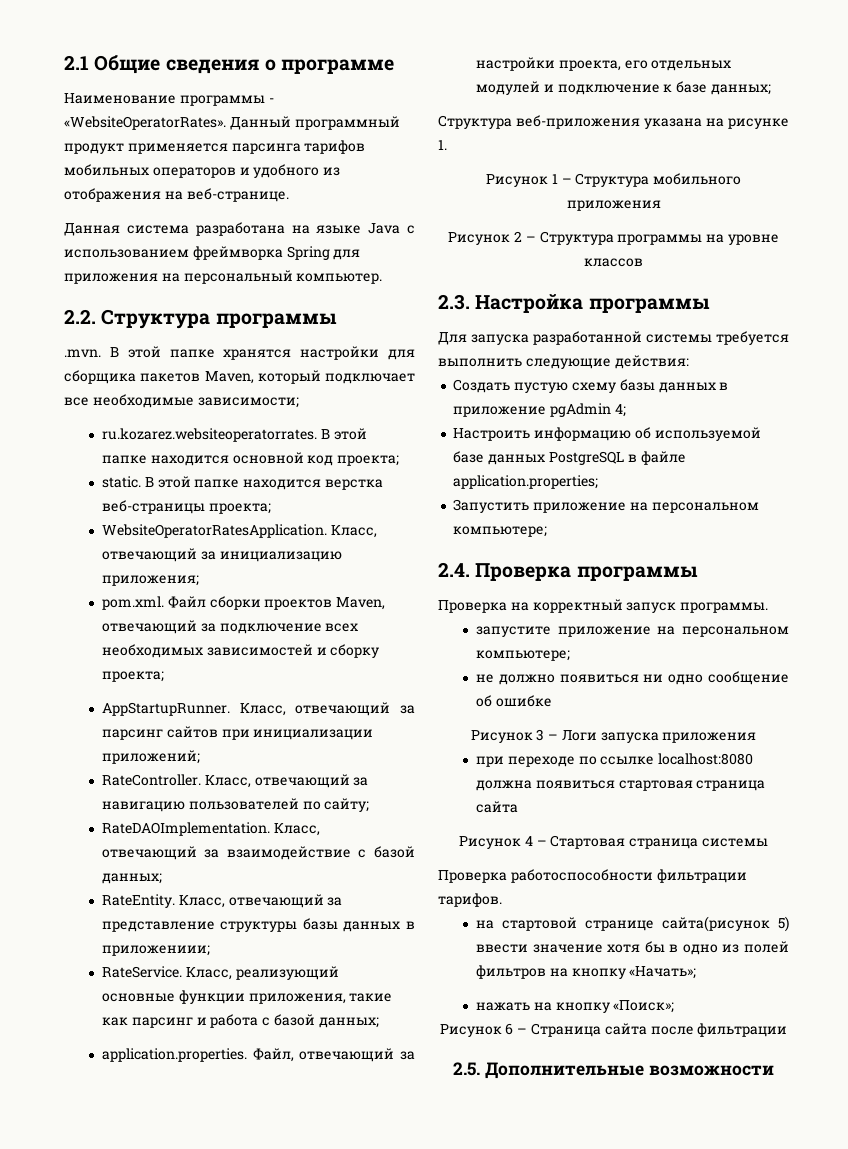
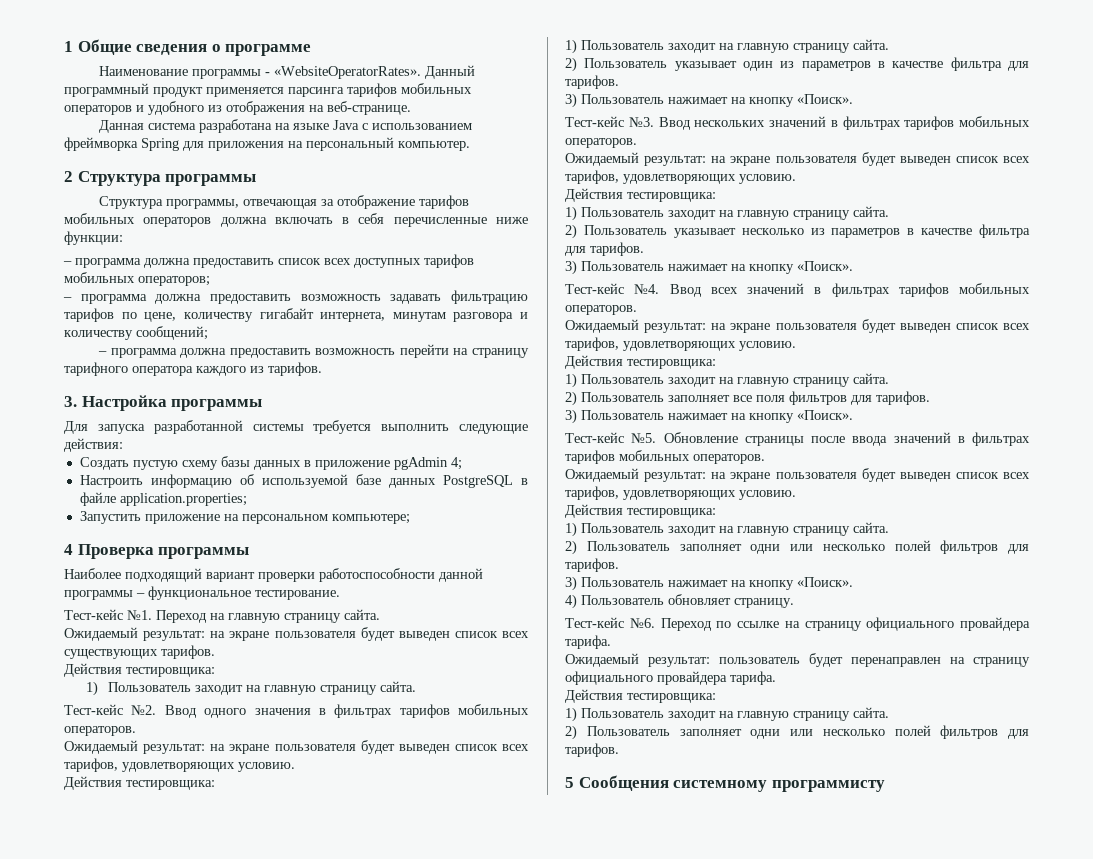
[64,55,89,70] 2.1 -> [64,41,73,52] 1
[64,309,96,324] 2.2. -> [64,171,73,182] 2
[64,346,415,360] [64,370,415,384] [64,394,299,408] [101,428,367,442] [101,452,400,466] [101,476,383,490] [101,500,271,514] [101,524,377,538] [101,548,342,562] [101,575,199,586] [101,596,386,610] [101,620,359,634] [101,644,380,658] [101,671,164,682] [101,702,415,716] [101,726,374,740] [101,750,200,764] [101,774,369,788] [101,798,370,812] [101,822,320,836] [101,846,415,860] [101,873,162,884] [101,894,343,908] [101,918,415,932] [101,945,210,956] [101,966,339,980] [101,990,393,1004] [101,1014,379,1028] [101,1048,415,1062] [475,57,732,71] [475,81,771,95] [438,115,789,129] [438,140,447,150] [485,173,742,187] [566,200,661,211] [448,231,779,245] [584,258,643,267] [438,294,470,310] .mvn. В этой папке хранятся настройки для сборщика пакетов Maven, который подключает все необходимые зависимости; // ru.kozarez.websiteoperatorrates. В этой папке находится основной код проекта; // static. В этой папке находится верстка веб-страницы проекта; // WebsiteOperatorRatesApplication. Класс, отвечающий за инициализацию приложения; // pom.xml. Файл сборки проектов Maven, отвечающий за подключение всех необходимых зависимостей и сборку проекта; // AppStartupRunner. Класс, отвечающий за парсинг сайтов при инициализации приложений; // RateController. Класс, отвечающий за навигацию пользователей по сайту; // RateDAOImplementation. Класс, отвечающий за взаимодействие с базой данных; // RateEntity. Класс, отвечающий за представление структуры базы данных в приложениии; // RateService. Класс, реализующий основные функции приложения, такие как парсинг и работа с базой данных; // application.properties. Файл, отвечающий за настройки проекта, его отдельных модулей и подключение к базе данных; // Структура веб-приложения указана на рисунке 1. // Рисунок 1 – Структура мобильного приложения // Рисунок 2 – Структура программы на уровне классов // 2.3. -> [99,195,470,209] [64,213,528,227] [64,231,123,245] [63,254,474,268] [64,272,210,286] [63,290,528,304] [64,308,528,322] [64,326,208,340] [98,344,529,358] [64,362,322,376] [64,396,77,407] Структура программы, отвечающая за отображение тарифов мобильных операторов должна включать в себя перечисленные ниже функции: // – программа должна предоставить список всех доступных тарифов мобильных операторов; // – программа должна предоставить возможность задавать фильтрацию тарифов по цене, количеству гигабайт интернета, минутам разговора и количеству сообщений; // – программа должна предоставить возможность перейти на страницу тарифного оператора каждого из тарифов. // 3.
[438,562,470,577] 2.4. -> [64,544,73,555] 4
[438,599,769,613] [475,626,789,637] [475,650,570,661] [475,671,789,685] [475,695,552,707] [470,729,757,743] [475,753,754,767] [475,780,766,791] [475,801,518,813] [459,835,768,849] [438,869,747,883] [438,893,502,907] [475,916,789,932] [475,941,789,955] [475,965,697,979] [475,1000,675,1013] [439,1023,788,1037] [453,1062,774,1079] Проверка на корректный запуск программы. // запустите приложение на персональном компьютере; // не должно появиться ни одно сообщение об ошибке // Рисунок 3 – Логи запуска приложения // при переходе по ссылке localhost:8080 должна появиться стартовая страница сайта // Рисунок 4 – Стартовая страница системы // Проверка работоспособности фильтрации тарифов. // на стартовой странице сайта(рисунок 5) ввести значение хотя бы в одно из полей фильтров на кнопку «Начать»; // нажать на кнопку «Поиск»; // Рисунок 6 – Страница сайта после фильтрации // 2.5. Дополнительные возможности -> [64,568,483,582] [64,586,340,600] [64,609,380,623] [64,627,529,641] [64,645,215,659] [64,663,215,677] [86,681,417,696] [64,704,529,718] [64,726,136,736] [64,740,529,754] [64,758,295,772] [64,776,215,790] [565,39,889,54] [565,57,1029,72] [565,75,619,89] [565,93,853,108] [565,116,1030,130] [565,138,637,148] [565,152,1030,166] [565,170,796,184] [565,188,716,202] [565,206,889,221] [565,224,1030,239] [565,242,644,256] [565,260,853,275] [565,283,1030,297] [565,305,637,315] [565,319,1030,333] [565,337,796,351] [565,355,716,369] [565,373,889,388] [565,391,930,406] [565,409,853,424] [565,432,1030,446] [565,450,765,464] [565,468,1030,482] [565,486,796,500] [565,504,716,518] [565,522,889,537] [565,540,1029,555] [565,558,619,572] [565,576,853,591] [565,594,794,609] [565,617,1030,631] [565,635,611,649] [565,653,1030,667] [565,671,776,685] [565,689,716,703] [565,707,889,722] [565,725,1029,740] [565,743,619,757] [565,775,885,792] Наиболее подходящий вариант проверки работоспособности данной программы – функциональное тестирование. // Тест-кейс №1. Переход на главную страницу сайта. // Ожидаемый результат: на экране пользователя будет выведен список всех существующих тарифов. // Действия тестировщика: // 1) Пользователь заходит на главную страницу сайта. // Тест-кейс №2. Ввод одного значения в фильтрах тарифов мобильных операторов. // Ожидаемый результат: на экране пользователя будет выведен список всех тарифов, удовлетворяющих условию. // Действия тестировщика: // 1) Пользователь заходит на главную страницу сайта. // 2) Пользователь указывает один из параметров в качестве фильтра для тарифов. // 3) Пользователь нажимает на кнопку «Поиск». // Тест-кейс №3. Ввод нескольких значений в фильтрах тарифов мобильных операторов. // Ожидаемый результат: на экране пользователя будет выведен список всех тарифов, удовлетворяющих условию. // Действия тестировщика: // 1) Пользователь заходит на главную страницу сайта. // 2) Пользователь указывает несколько из параметров в качестве фильтра для тарифов. // 3) Пользователь нажимает на кнопку «Поиск». // Тест-кейс №4. Ввод всех значений в фильтрах тарифов мобильных операторов. // Ожидаемый результат: на экране пользователя будет выведен список всех тарифов, удовлетворяющих условию. // Действия тестировщика: // 1) Пользователь заходит на главную страницу сайта. // 2) Пользователь заполняет все поля фильтров для тарифов. // 3) Пользователь нажимает на кнопку «Поиск». // Тест-кейс №5. Обновление страницы после ввода значений в фильтрах тарифов мобильных операторов. // Ожидаемый результат: на экране пользователя будет выведен список всех тарифов, удовлетворяющих условию. // Действия тестировщика: // 1) Пользователь заходит на главную страницу сайта. // 2) Пользователь заполняет одни или несколько полей фильтров для тарифов. // 3) Пользователь нажимает на кнопку «Поиск». // 4) Пользователь обновляет страницу. // Тест-кейс №6. Переход по ссылке на страницу официального провайдера тарифа. // Ожидаемый результат: пользователь будет перенаправлен на страницу официального провайдера тарифа. // Действия тестировщика: // 1) Пользователь заходит на главную страницу сайта. // 2) Пользователь заполняет одни или несколько полей фильтров для тарифов. // 5 Сообщения системному программисту

